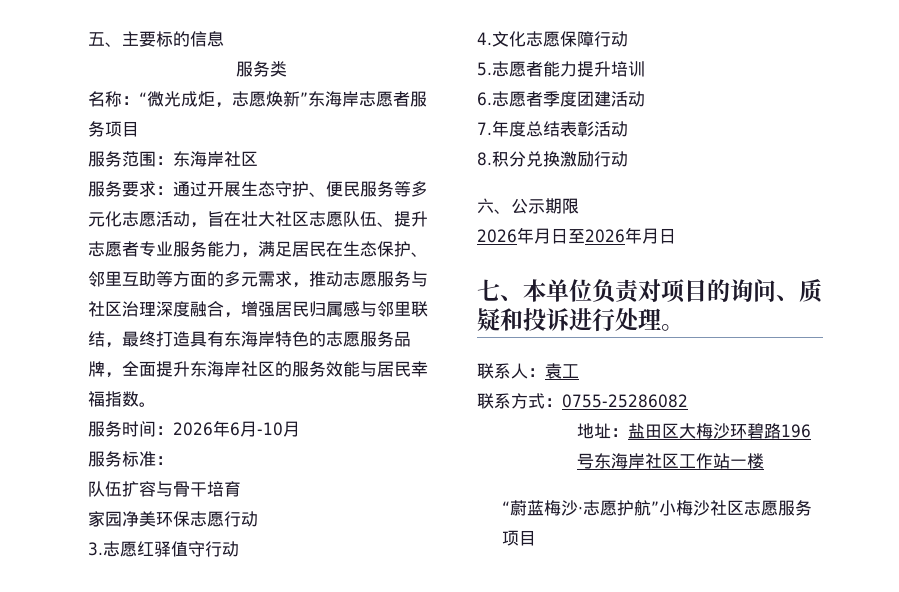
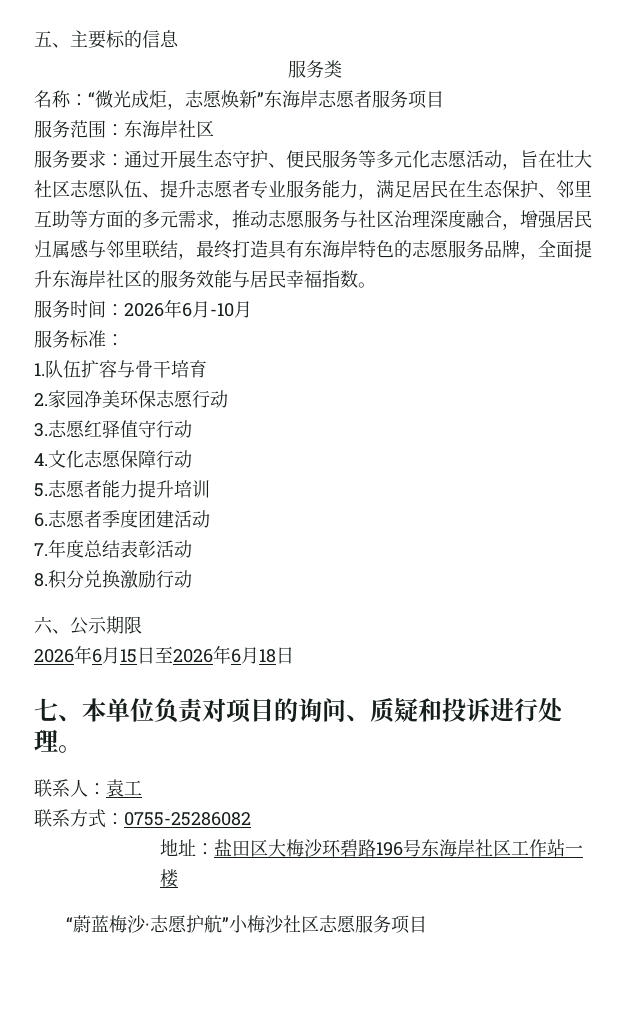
(173, 460) none -> [34,363,45,376] 1.
(241, 489) none -> [34,393,48,406] 2.
[534,227,659,244] 月日至2026年月 -> [92,645,276,664] 6月15日至2026年6月18

